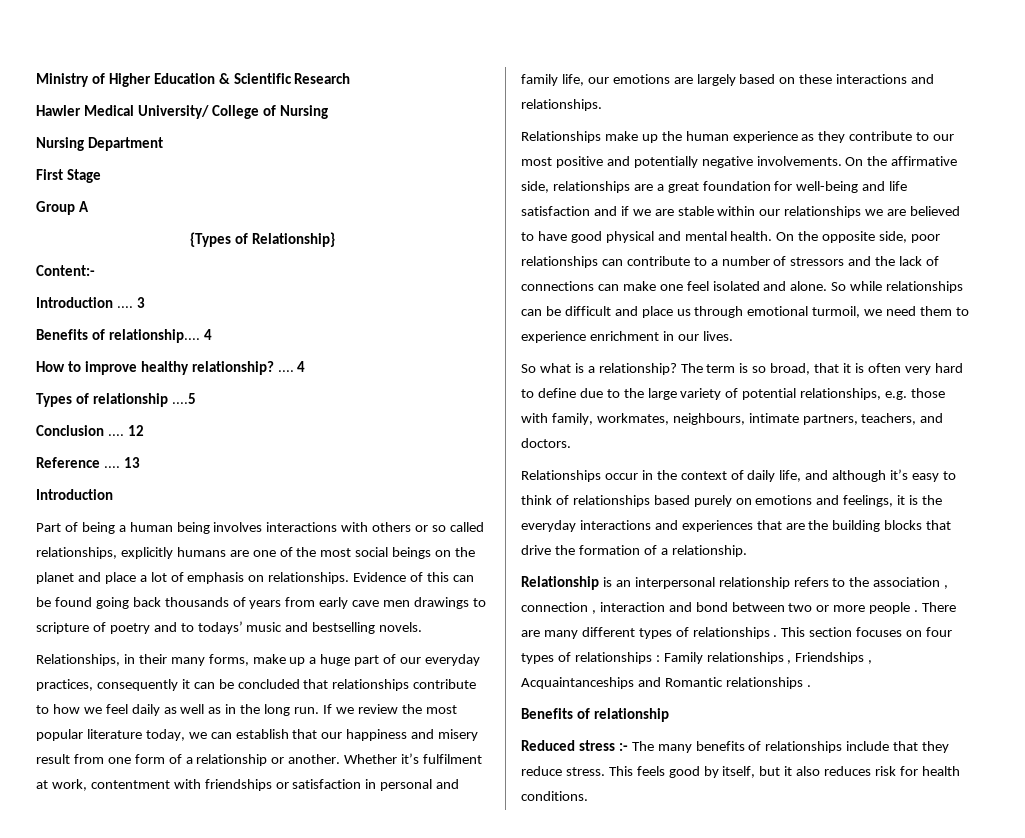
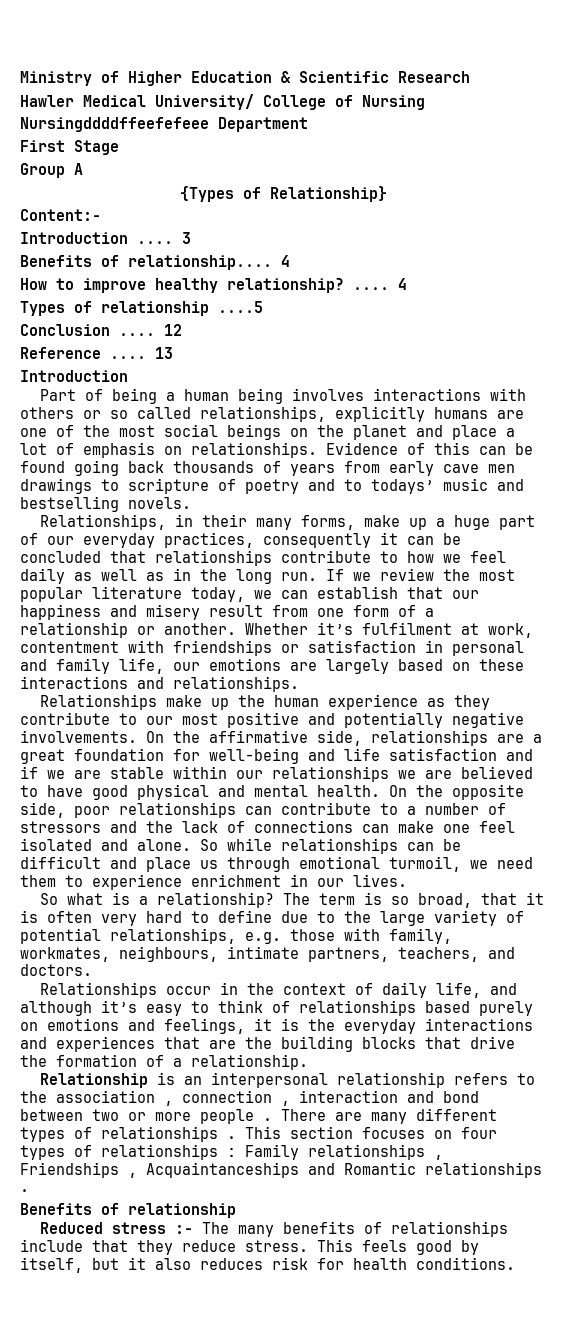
[36,137,84,151] Nursing -> [20,117,209,132] Nursingddddffeefefeee

